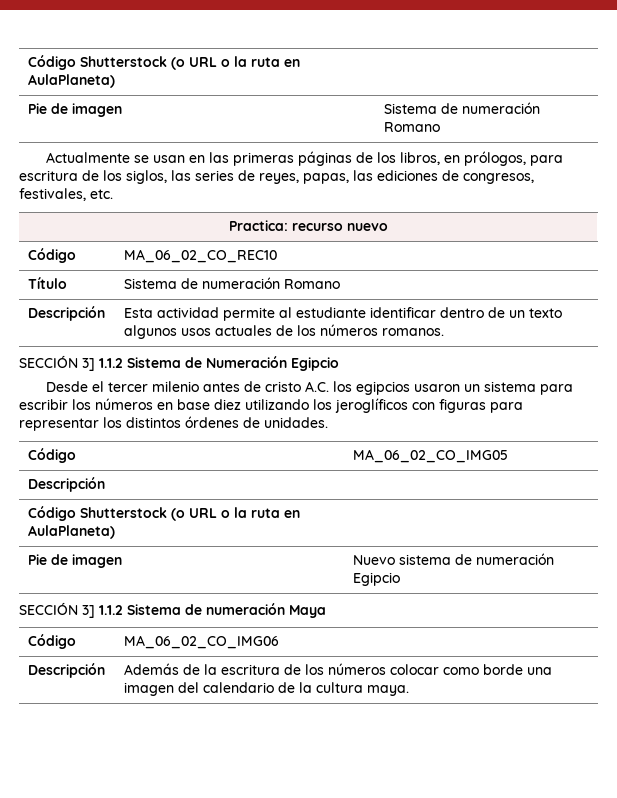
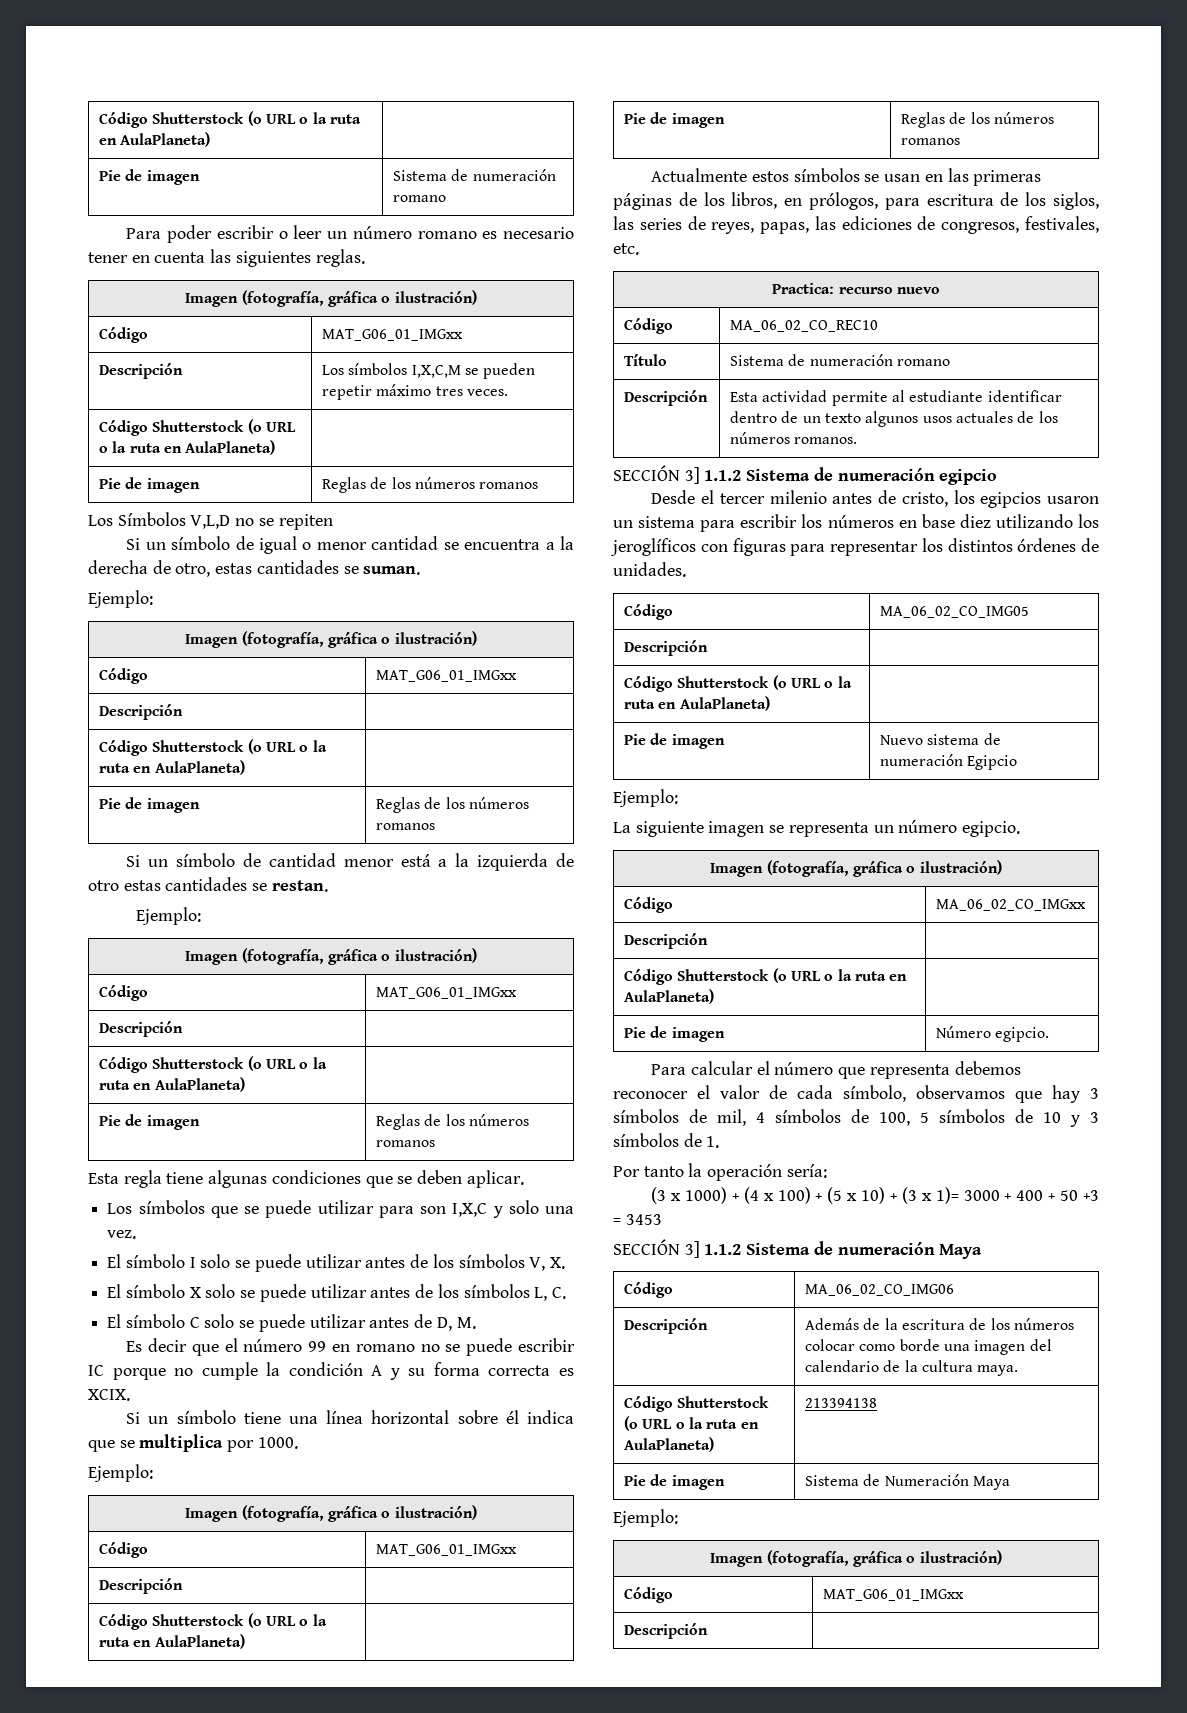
[384,122,441,132] Romano -> [393,195,447,202] [126,225,575,243] [88,249,365,267] [185,290,477,307] [99,327,149,343] [322,329,464,341] [99,363,184,379] [322,363,536,379] [322,384,509,400] [99,419,297,436] [99,440,276,455] [99,477,200,493] [322,477,539,493] [88,512,333,530] [126,536,574,554] [88,560,421,577] [88,590,153,608] [185,631,477,648] [99,668,149,684] [376,670,518,682] [99,704,184,720] [99,739,327,756] [99,760,245,775] [99,797,200,813] [376,797,530,813] [376,823,436,830] [126,853,574,871] [88,877,328,892] [136,907,202,925] [185,948,477,965] [99,985,149,1001] [376,987,518,999] [99,1021,184,1037] [99,1056,327,1073] [99,1077,245,1092] [99,1114,200,1130] [376,1114,530,1130] [376,1140,436,1147] [88,1170,524,1188] [107,1200,574,1218] [107,1230,137,1239] [107,1254,565,1272] [107,1284,566,1302] [107,1314,476,1332] [126,1338,575,1356] [88,1362,574,1380] [88,1389,130,1401] [126,1410,575,1424] [88,1434,298,1452] [88,1464,153,1482] [185,1505,477,1522] [99,1542,149,1558] [376,1544,518,1556] [99,1578,184,1594] [99,1613,327,1630] [99,1634,245,1649] [624,112,725,128] [901,112,1055,128] [901,138,961,145] romano // Para poder escribir o leer un número romano es necesario tener en cuenta las siguientes reglas. // Imagen (fotografía, gráfica o ilustración) // Código | MAT_G06_01_IMGxx // Descripción | Los símbolos I,X,C,M se pueden repetir máximo tres veces. // Código Shutterstock (o URL o la ruta en AulaPlaneta) | // Pie de imagen | Reglas de los números romanos // Los Símbolos V,L,D no se repiten // Si un símbolo de igual o menor cantidad se encuentra a la derecha de otro, estas cantidades se suman. // Ejemplo: // Imagen (fotografía, gráfica o ilustración) // Código | MAT_G06_01_IMGxx // Descripción | // Código Shutterstock (o URL o la ruta en AulaPlaneta) | // Pie de imagen | Reglas de los números romanos // Si un símbolo de cantidad menor está a la izquierda de otro estas cantidades se restan. // Ejemplo: // Imagen (fotografía, gráfica o ilustración) // Código | MAT_G06_01_IMGxx // Descripción | // Código Shutterstock (o URL o la ruta en AulaPlaneta) | // Pie de imagen | Reglas de los números romanos // Esta regla tiene algunas condiciones que se deben aplicar. // Los símbolos que se puede utilizar para son I,X,C y solo una vez. // El símbolo I solo se puede utilizar antes de los símbolos V, X. // El símbolo X solo se puede utilizar antes de los símbolos L, C. // El símbolo C solo se puede utilizar antes de D, M. // Es decir que el número 99 en romano no se puede escribir IC porque no cumple la condición A y su forma correcta es XCIX. // Si un símbolo tiene una línea horizontal sobre él indica que se multiplica por 1000. // Ejemplo: // Imagen (fotografía, gráfica o ilustración) // Código | MAT_G06_01_IMGxx // Descripción | // Código Shutterstock (o URL o la ruta en AulaPlaneta) | // Pie de imagen | Reglas de los números romanos
(130, 157) none -> [751,168,860,182] estos símbolos
[284,279,341,289] Romano -> [897,359,951,366] romano
[206,356,339,371] Numeración Egipcio -> [837,468,998,485] numeración egipcio
[264,381,329,392] cristo A.C. -> [901,492,948,507] cristo,
(401, 579) none -> [613,789,678,807] [613,820,1021,837] [710,860,1002,877] [624,897,674,913] [936,899,1087,911] [624,933,709,949] [624,968,908,985] [624,989,715,1004] [624,1026,725,1042] [936,1026,1050,1042] [651,1061,1021,1079] [613,1085,1099,1103] [613,1109,1099,1127] [613,1133,720,1148] [613,1163,827,1181] [651,1187,1099,1204] [613,1214,662,1225] // Ejemplo: // La siguiente imagen se representa un número egipcio. // Imagen (fotografía, gráfica o ilustración) // Código | MA_06_02_CO_IMGxx // Descripción | // Código Shutterstock (o URL o la ruta en AulaPlaneta) | // Pie de imagen | Número egipcio. // Para calcular el número que representa debemos reconocer el valor de cada símbolo, observamos que hay 3 símbolos de mil, 4 símbolos de 100, 5 símbolos de 10 y 3 símbolos de 1. // Por tanto la operación sería: // (3 x 1000) + (4 x 100) + (5 x 10) + (3 x 1)= 3000 + 400 + 50 +3 = 3453
(410, 690) none -> [624,1396,770,1412] [624,1416,759,1431] [624,1437,715,1452] [805,1398,878,1408] [624,1474,725,1490] [805,1474,1011,1490] [613,1509,678,1527] [710,1550,1002,1567] [624,1587,674,1603] [823,1589,965,1601] [624,1623,709,1639] // Código Shutterstock (o URL o la ruta en AulaPlaneta) | 213394138 // Pie de imagen | Sistema de Numeración Maya // Ejemplo: // Imagen (fotografía, gráfica o ilustración) // Código | MAT_G06_01_IMGxx // Descripción |

